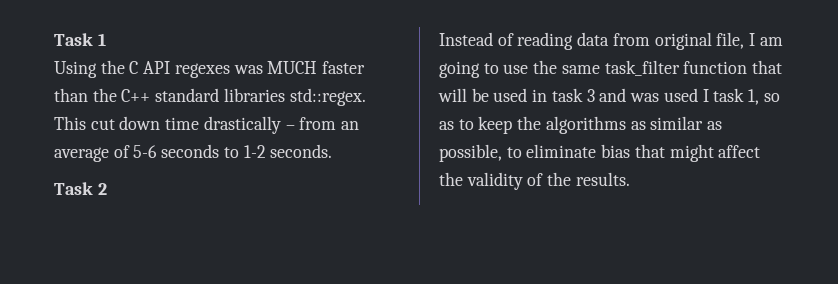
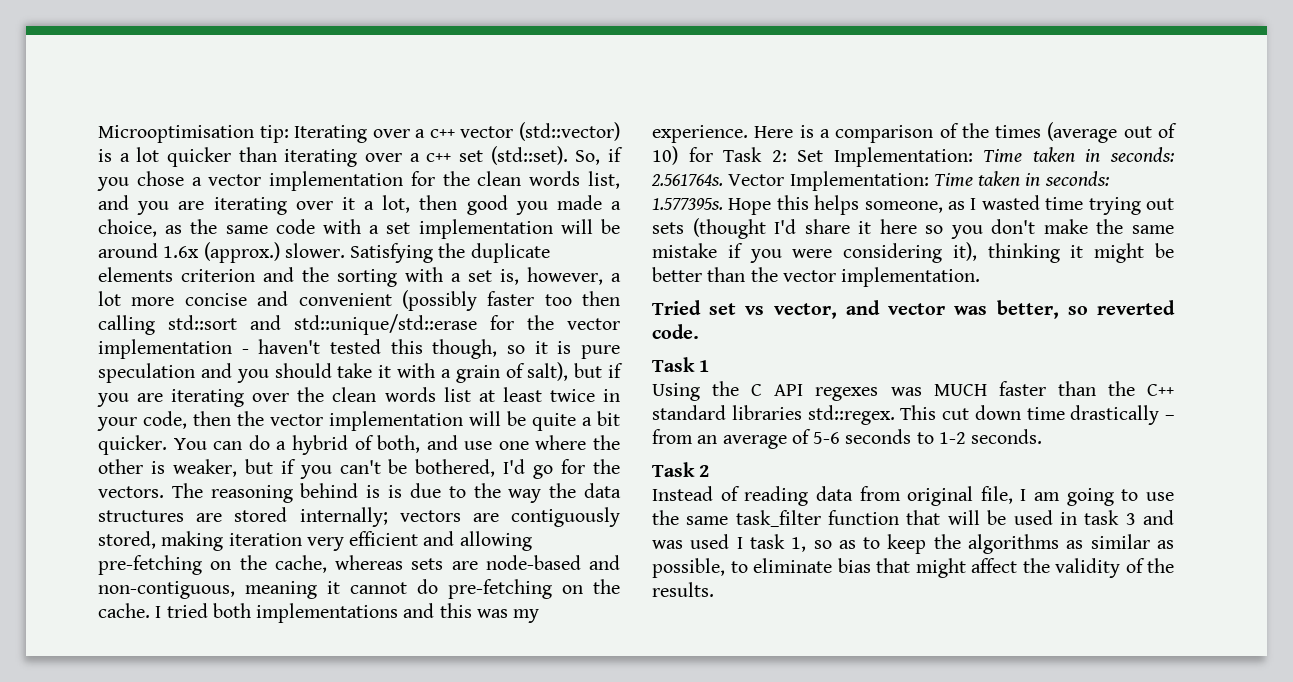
(54, 39) none -> [98,122,620,143] [98,146,624,167] [97,171,620,191] [98,195,622,215] [98,219,620,239] [98,242,550,263] [98,267,621,287] [98,290,620,311] [98,314,620,335] [98,339,621,359] [98,362,623,383] [97,387,620,407] [97,411,620,431] [98,435,620,455] [98,459,620,479] [98,483,621,503] [98,507,620,527] [98,531,532,551] [98,555,620,575] [98,579,620,599] [98,603,540,623] [652,122,1177,143] [652,146,1174,167] [651,171,1109,191] [652,195,1174,215] [652,218,1174,239] [652,242,1174,263] [652,267,981,287] [652,300,1175,319] [652,324,699,339] Microoptimisation tip: Iterating over a c++ vector (std::vector) is a lot quicker than iterating over a c++ set (std::set). So, if you chose a vector implementation for the clean words list, and you are iterating over it a lot, then good you made a choice, as the same code with a set implementation will be around 1.6x (approx.) slower. Satisfying the duplicate elements criterion and the sorting with a set is, however, a lot more concise and convenient (possibly faster too then calling std::sort and std::unique/std::erase for the vector implementation - haven't tested this though, so it is pure speculation and you should take it with a grain of salt), but if you are iterating over the clean words list at least twice in your code, then the vector implementation will be quite a bit quicker. You can do a hybrid of both, and use one where the other is weaker, but if you can't be bothered, I'd go for the vectors. The reasoning behind is is due to the way the data structures are stored internally; vectors are contiguously stored, making iteration very efficient and allowing pre-fetching on the cache, whereas sets are node-based and non-contiguous, meaning it cannot do pre-fetching on the cache. I tried both implementations and this was my experience. Here is a comparison of the times (average out of 10) for Task 2: Set Implementation: Time taken in seconds: 2.561764s. Vector Implementation: Time taken in seconds: 1.577395s. Hope this helps someone, as I wasted time trying out sets (thought I'd share it here so you don't make the same mistake if you were considering it), thinking it might be better than the vector implementation. // Tried set vs vector, and vector was better, so reverted code. //

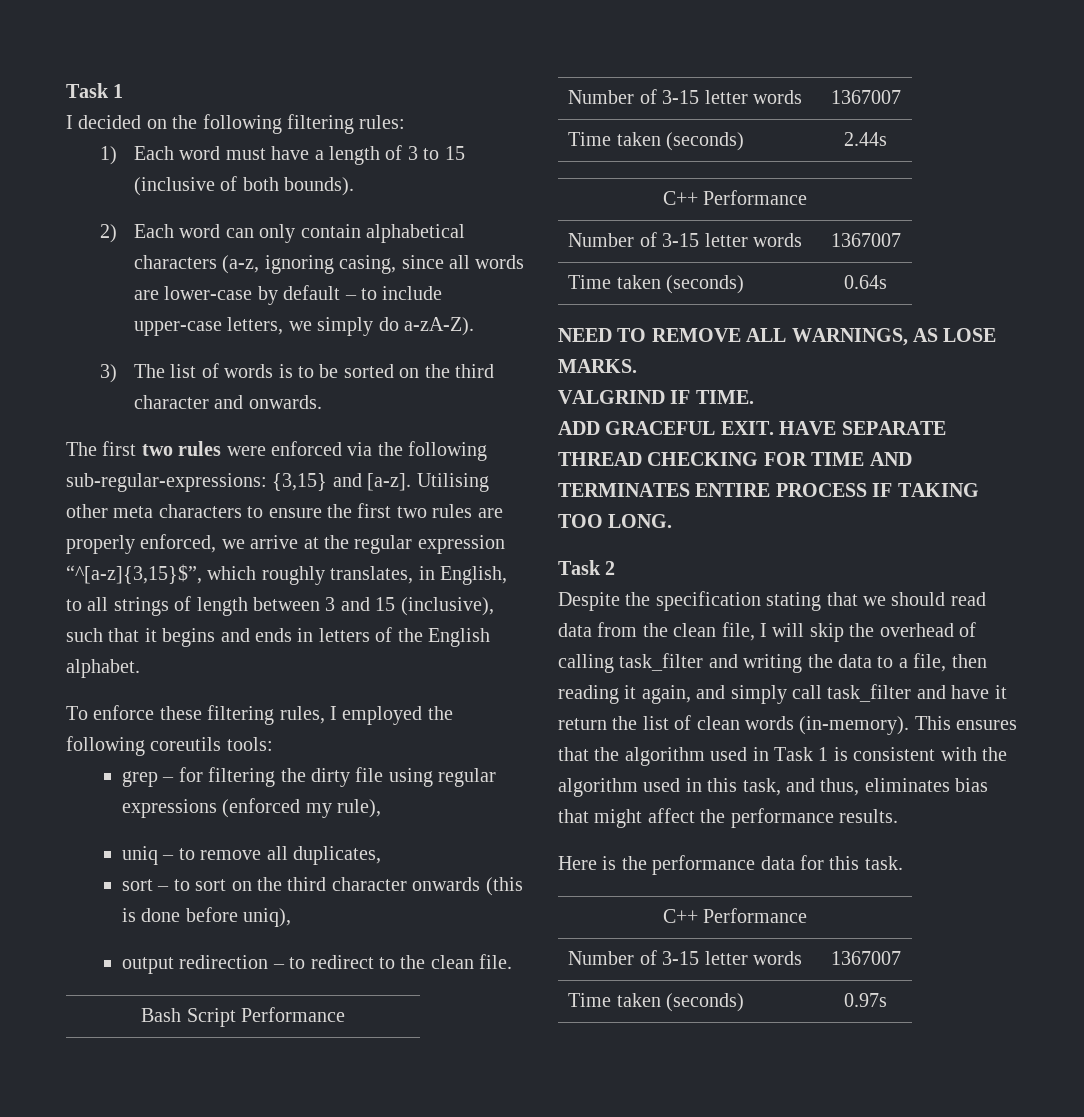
[98,122,620,143] [98,146,624,167] [97,171,620,191] [98,195,622,215] [98,219,620,239] [98,242,550,263] [98,267,621,287] [98,290,620,311] [98,314,620,335] [98,339,621,359] [98,362,623,383] [97,387,620,407] [97,411,620,431] [98,435,620,455] [98,459,620,479] [98,483,621,503] [98,507,620,527] [98,531,532,551] [98,555,620,575] [98,579,620,599] [98,603,540,623] [652,122,1177,143] [652,146,1174,167] [651,171,1109,191] [652,195,1174,215] [652,218,1174,239] [652,242,1174,263] [652,267,981,287] [652,300,1175,319] [652,324,699,339] [652,357,710,372] [652,381,1174,401] [652,405,1174,425] [652,429,1043,449] [652,462,710,477] [652,486,1174,506] [652,510,1174,527] [652,534,1174,554] [652,558,832,578] Microoptimisation tip: Iterating over a c++ vector (std::vector) is a lot quicker than iterating over a c++ set (std::set). So, if you chose a vector implementation for the clean words list, and you are iterating over it a lot, then good you made a choice, as the same code with a set implementation will be around 1.6x (approx.) slower. Satisfying the duplicate elements criterion and the sorting with a set is, however, a lot more concise and convenient (possibly faster too then calling std::sort and std::unique/std::erase for the vector implementation - haven't tested this though, so it is pure speculation and you should take it with a grain of salt), but if you are iterating over the clean words list at least twice in your code, then the vector implementation will be quite a bit quicker. You can do a hybrid of both, and use one where the other is weaker, but if you can't be bothered, I'd go for the vectors. The reasoning behind is is due to the way the data structures are stored internally; vectors are contiguously stored, making iteration very efficient and allowing pre-fetching on the cache, whereas sets are node-based and non-contiguous, meaning it cannot do pre-fetching on the cache. I tried both implementations and this was my experience. Here is a comparison of the times (average out of 10) for Task 2: Set Implementation: Time taken in seconds: 2.561764s. Vector Implementation: Time taken in seconds: 1.577395s. Hope this helps someone, as I wasted time trying out sets (thought I'd share it here so you don't make the same mistake if you were considering it), thinking it might be better than the vector implementation. // Tried set vs vector, and vector was better, so reverted code. // Task 1 // Using the C API regexes was MUCH faster than the C++ standard libraries std::regex. This cut down time drastically – from an average of 5-6 seconds to 1-2 seconds. // Task 2 // Instead of reading data from original file, I am going to use the same task_filter function that will be used in task 3 and was used I task 1, so as to keep the algorithms as similar as possible, to eliminate -> [66,83,124,98] [66,114,406,134] [100,145,465,165] [134,176,355,196] [100,224,466,243] [134,255,525,274] [134,285,443,305] [134,317,475,336] [100,363,495,383] [134,395,322,409] [66,441,488,461] [66,473,489,492] [66,503,503,518] [66,534,505,554] [66,564,507,585] [66,596,494,616] [66,627,490,647] [66,659,140,678] [66,705,453,725] [66,736,273,756] [122,767,497,787] [122,798,382,818] [122,846,382,865] [122,877,523,896] [122,907,292,927] [122,954,513,974] [141,1007,345,1027] [568,89,802,104] [830,90,901,104] [568,132,745,151] [844,132,887,146] [662,190,808,205] [568,232,802,247] [830,233,901,247] [568,275,745,294] [844,275,887,289] [558,328,997,346] [558,359,637,373] [558,390,754,404] [558,421,946,435] [558,452,912,466] [558,483,979,497] [558,514,673,528] [558,560,616,575] [558,591,986,611] [558,622,976,642] [558,653,987,673] [558,684,1007,704] [558,715,1018,735] [558,747,1007,766] [558,778,950,797] Task 1 // I decided on the following filtering rules: // 1) Each word must have a length of 3 to 15 (inclusive of both bounds). // 2) Each word can only contain alphabetical characters (a-z, ignoring casing, since all words are lower-case by default – to include upper-case letters, we simply do a-zA-Z). // 3) The list of words is to be sorted on the third character and onwards. // The first two rules were enforced via the following sub-regular-expressions: {3,15} and [a-z]. Utilising other meta characters to ensure the first two rules are properly enforced, we arrive at the regular expression “^[a-z]{3,15}$”, which roughly translates, in English, to all strings of length between 3 and 15 (inclusive), such that it begins and ends in letters of the English alphabet. // To enforce these filtering rules, I employed the following coreutils tools: // grep – for filtering the dirty file using regular expressions (enforced my rule), // uniq – to remove all duplicates, // sort – to sort on the third character onwards (this is done before uniq), // output redirection – to redirect to the clean file. // Bash Script Performance // Number of 3-15 letter words | 1367007 // Time taken (seconds) | 2.44s // C++ Performance // Number of 3-15 letter words | 1367007 // Time taken (seconds) | 0.64s // NEED TO REMOVE ALL WARNINGS, AS LOSE MARKS. // VALGRIND IF TIME. // ADD GRACEFUL EXIT. HAVE SEPARATE THREAD CHECKING FOR TIME AND TERMINATES ENTIRE PROCESS IF TAKING TOO LONG. // Task 2 // Despite the specification stating that we should read data from the clean file, I will skip the overhead of calling task_filter and writing the data to a file, then reading it again, and simply call task_filter and have it return the list of clean words (in-memory). This ensures that the algorithm used in Task 1 is consistent with the algorithm used in this task, and thus, eliminates
[1055,558,1174,578] [652,582,714,597] validity of the results. -> [730,808,898,828] [558,855,903,875] [662,908,808,923] [568,950,802,965] [830,951,901,965] [568,993,745,1012] [844,993,887,1007] performance results. // Here is the performance data for this task. // C++ Performance // Number of 3-15 letter words | 1367007 // Time taken (seconds) | 0.97s

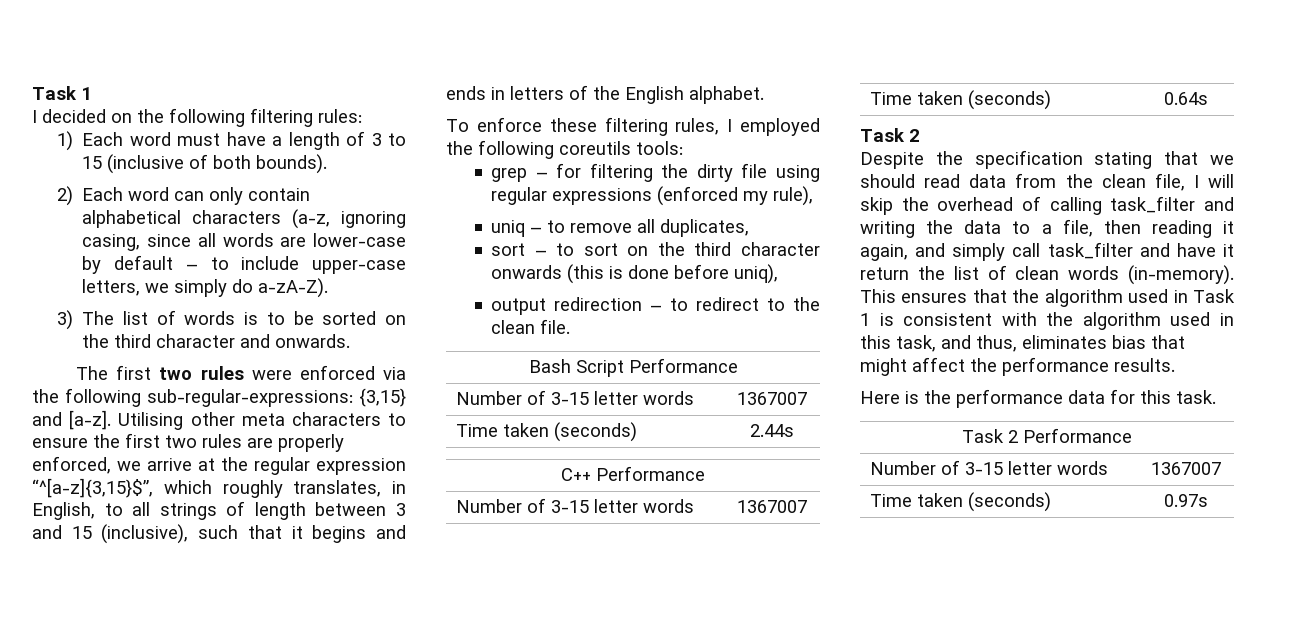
[558,328,997,346] [558,359,637,373] [558,390,754,404] [558,421,946,435] [558,452,912,466] [558,483,979,497] [558,514,673,528] // NEED TO REMOVE ALL WARNINGS, AS LOSE MARKS. // VALGRIND IF TIME. // ADD GRACEFUL EXIT. HAVE SEPARATE THREAD CHECKING FOR TIME AND TERMINATES ENTIRE PROCESS IF TAKING TOO LONG. -> (1208, 98) none
[662,909,698,923] C++ -> [962,429,1018,443] Task 2

